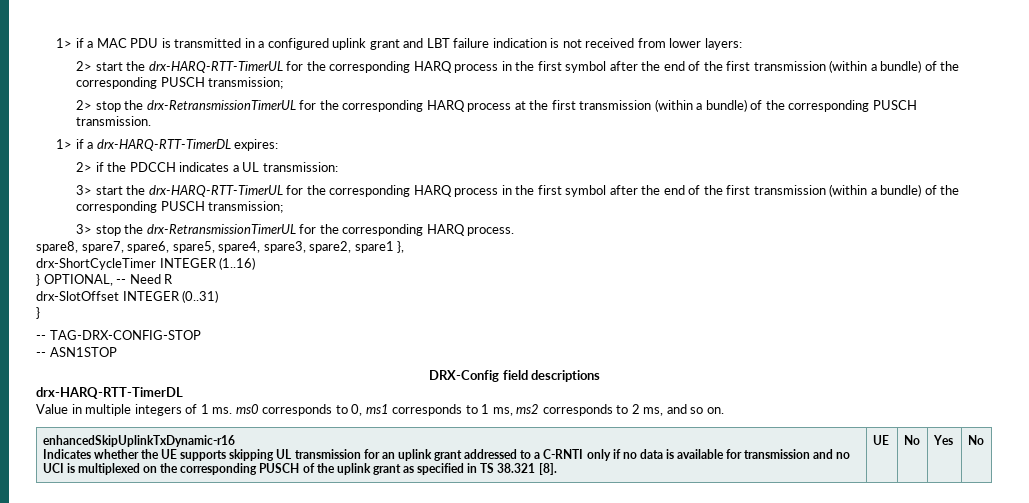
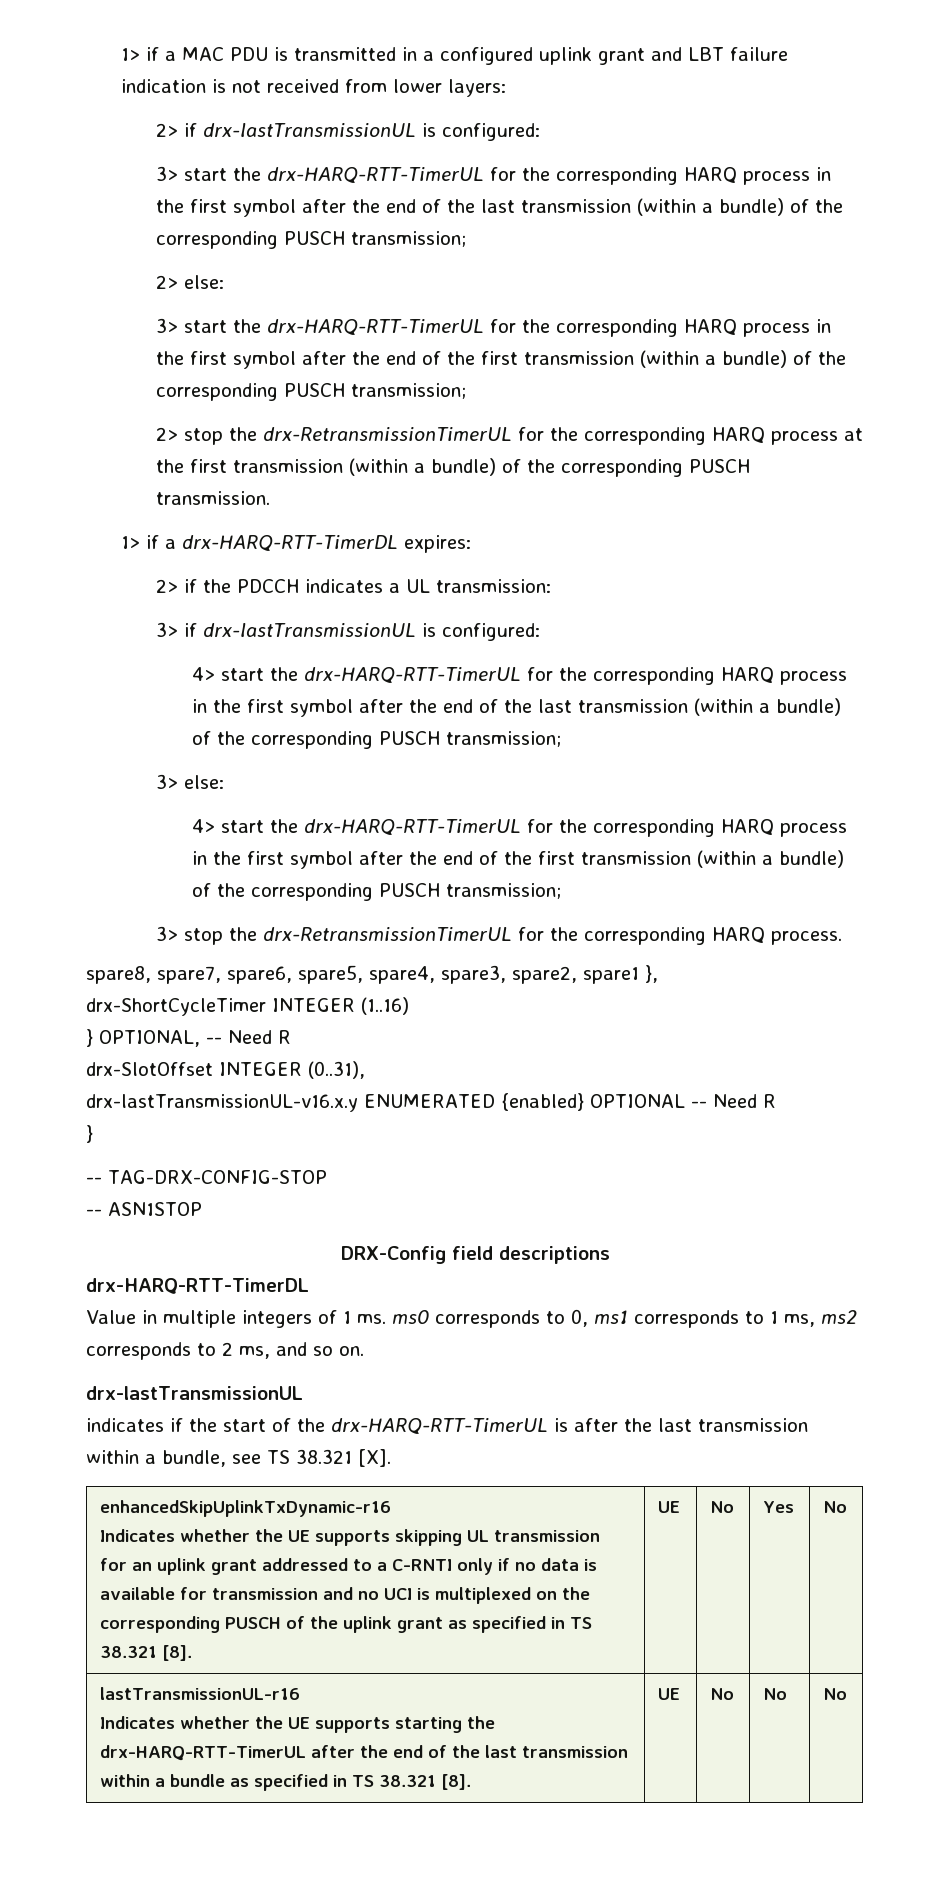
(93, 66) none -> [184,123,541,141] [156,166,832,185] [156,198,844,217] [156,231,467,249] [156,275,225,289] [156,318,179,333] if drx-lastTransmissionUL is configured: // 3> start the drx-HARQ-RTT-TimerUL for the corresponding HARQ process in the first symbol after the end of the last transmission (within a bundle) of the corresponding PUSCH transmission; // 2> else: // 3>
(93, 190) none -> [184,623,541,641] [191,667,847,685] [191,698,841,717] [191,731,561,749] [156,774,225,789] [191,819,215,833] if drx-lastTransmissionUL is configured: // 4> start the drx-HARQ-RTT-TimerUL for the corresponding HARQ process in the first symbol after the end of the last transmission (within a bundle) of the corresponding PUSCH transmission; // 3> else: // 4>
[182,290,219,303] (0..31) -> [308,1061,365,1079] [86,1093,776,1112] (0..31), // drx-lastTransmissionUL-v16.x.y ENUMERATED {enabled} OPTIONAL -- Need R
(724, 410) none -> [86,1386,303,1400] [86,1418,808,1434] [86,1449,391,1467] // drx-lastTransmissionUL // indicates if the start of the drx-HARQ-RTT-TimerUL is after the last transmission within a bundle, see TS 38.321 [X].
(984, 440) none -> [100,1687,301,1700] [100,1716,496,1733] [100,1745,629,1761] [100,1774,472,1791] [658,1688,681,1700] [710,1688,735,1700] [763,1688,788,1700] [823,1688,848,1700] // lastTransmissionUL-r16 // Indicates whether the UE supports starting the drx-HARQ-RTT-TimerUL after the end of the last transmission within a bundle as specified in TS 38.321 [8]. | UE | No | No | No

